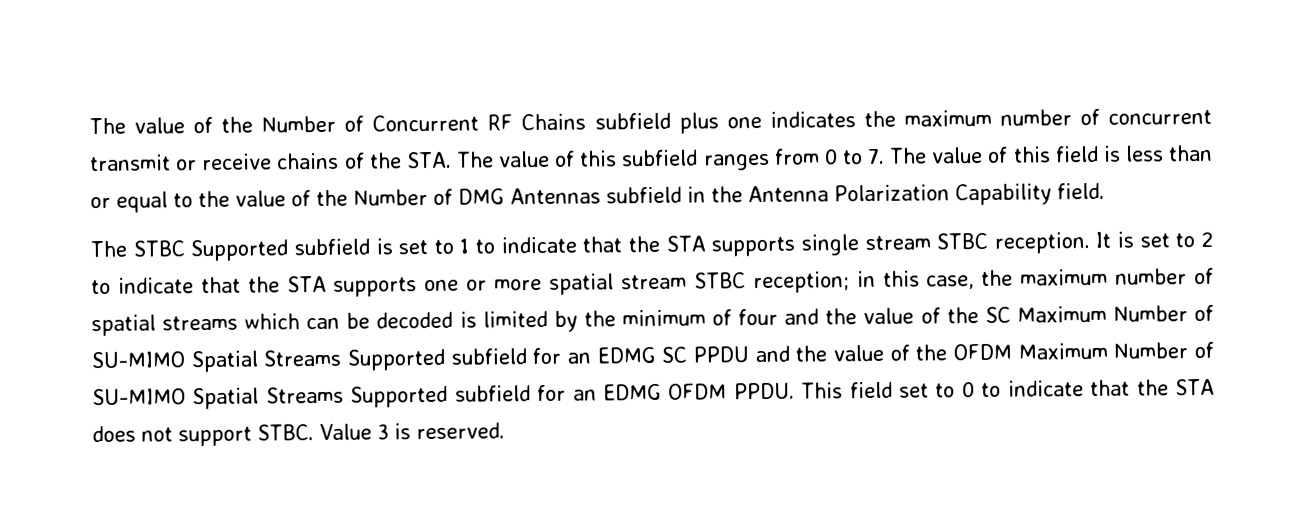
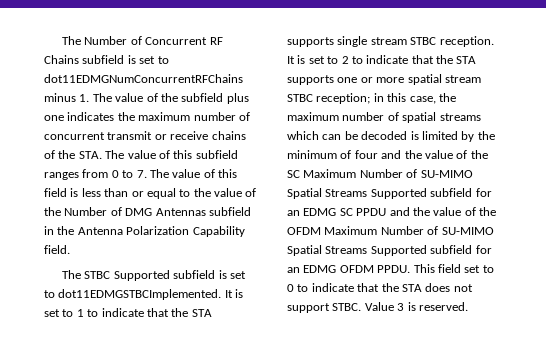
[89,116,254,135] The value of the -> [62,36,82,45] The
(671, 121) none -> [127,55,169,64] [44,74,243,83] [44,93,224,102] is set to dot11EDMGNumConcurrentRFChains minus 1. The value of the subfield
(454, 246) none -> [58,289,244,300] [44,309,74,317] dot11EDMGSTBCImplemented. It is set to

